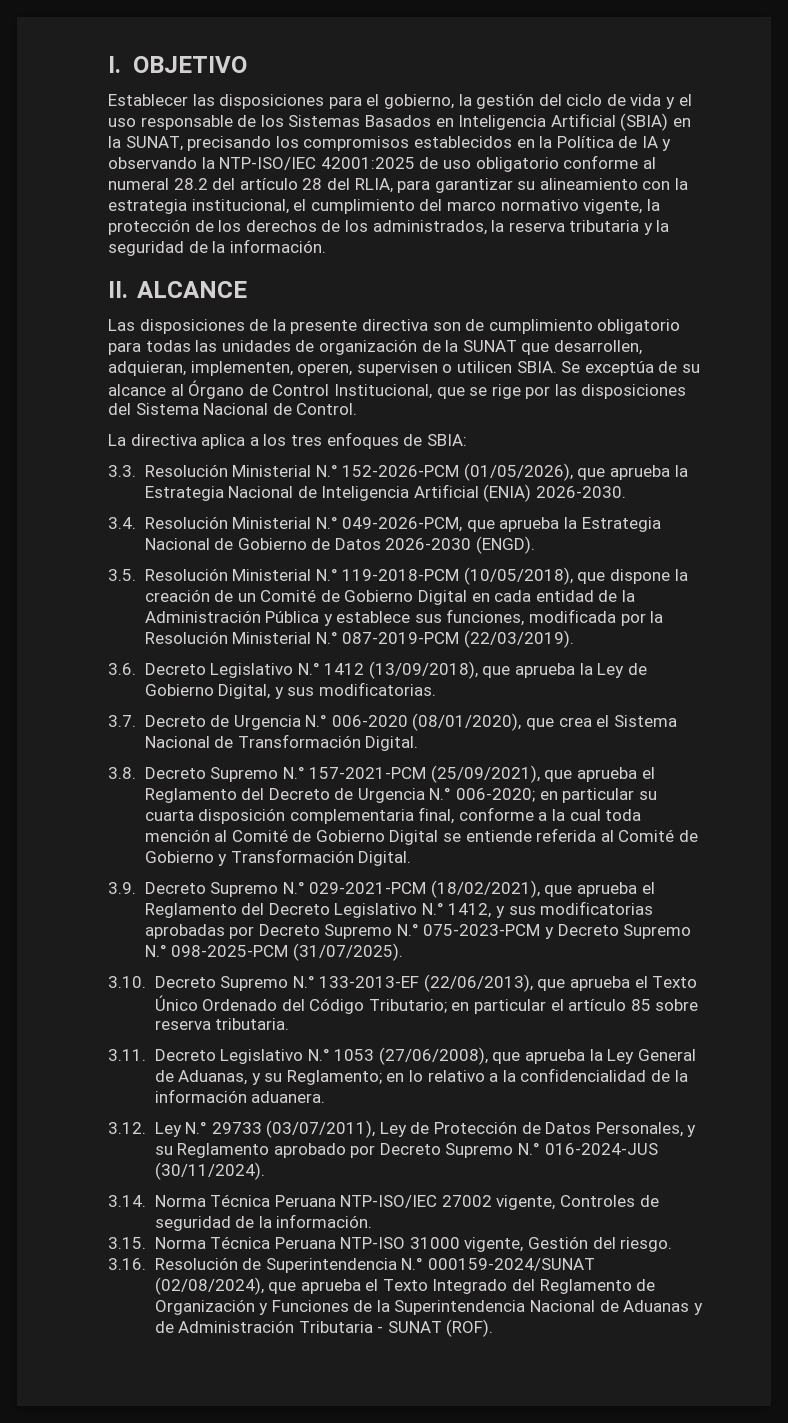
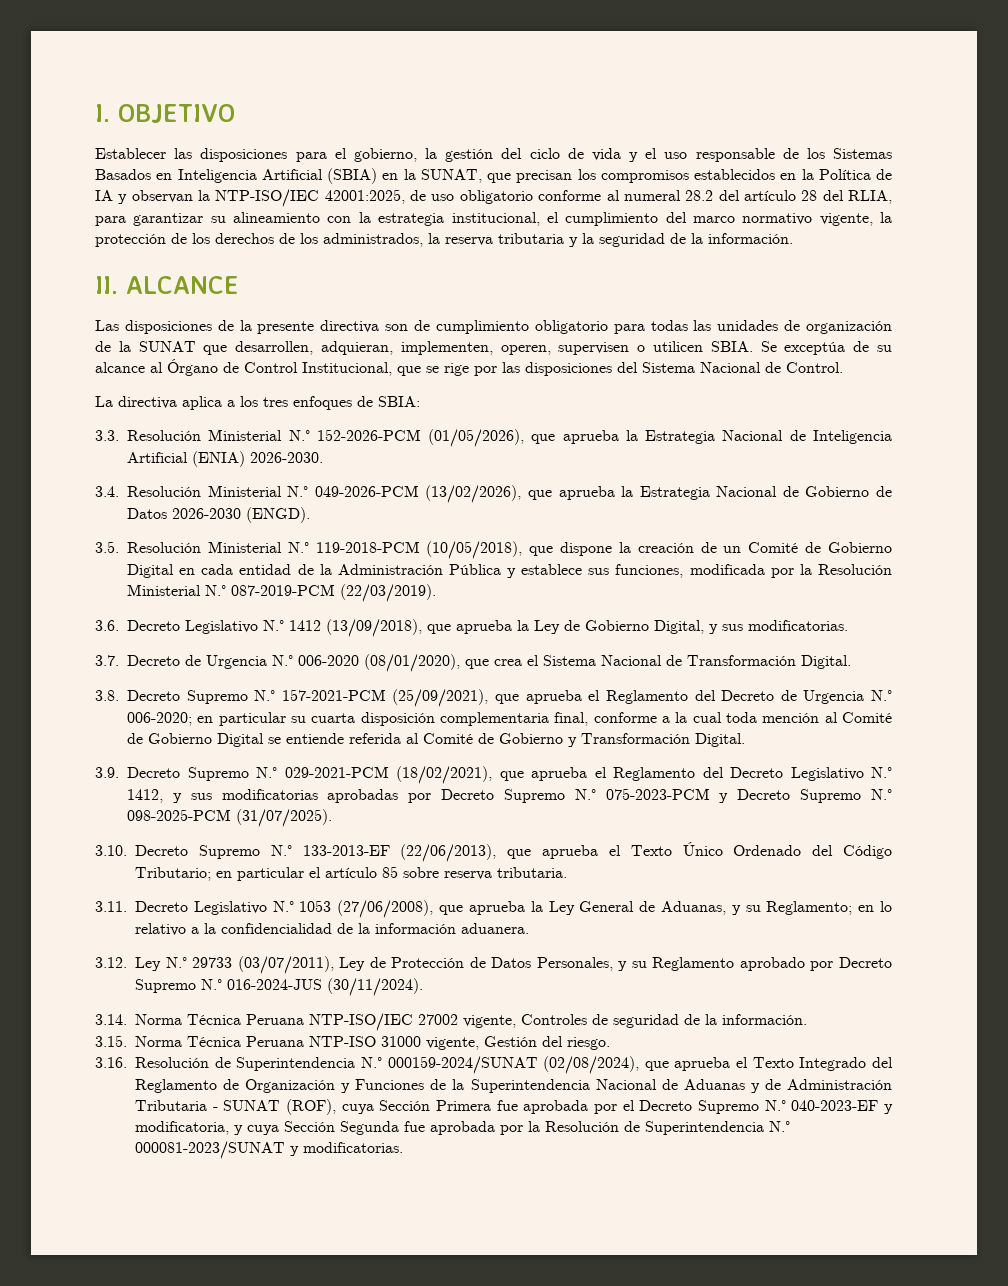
[187,136,272,151] precisando -> [487,170,573,183] que precisan
[108,157,197,169] observando -> [131,190,193,203] observan
[320,157,415,169] 42001:2025 -> [324,189,405,204] 42001:2025,
[342,517,463,532] 049-2026-PCM, -> [314,485,522,503] 049-2026-PCM (13/02/2026),
[446,1319,494,1337] (ROF). -> [286,1099,893,1115] [135,1121,790,1135] [135,1141,403,1159] (ROF), cuya Sección Primera fue aprobada por el Decreto Supremo N.° 040-2023-EF y modificatoria, y cuya Sección Segunda fue aprobada por la Resolución de Superintendencia N.° 000081-2023/SUNAT y modificatorias.

